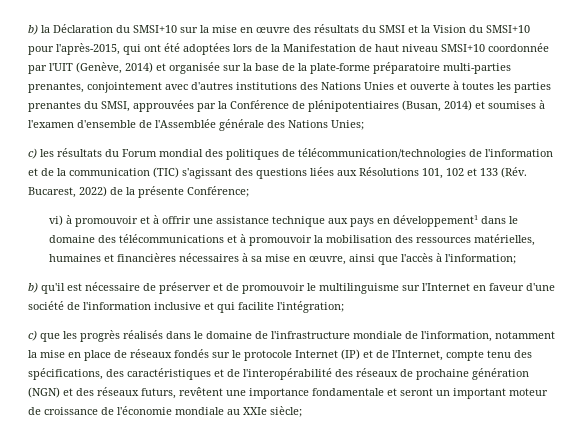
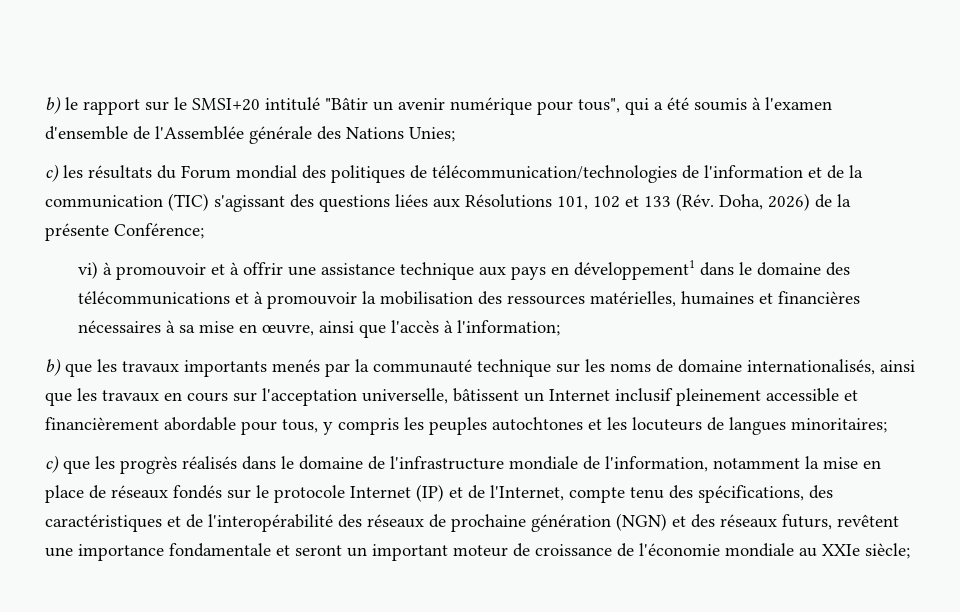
[28,24,530,35] [28,43,549,55] [28,62,511,74] [28,81,551,93] [28,100,536,112] b) la Déclaration du SMSI+10 sur la mise en œuvre des résultats du SMSI et la Vision du SMSI+10 pour l'après-2015, qui ont été adoptées lors de la Manifestation de haut niveau SMSI+10 coordonnée par l'UIT (Genève, 2014) et organisée sur la base de la plate-forme préparatoire multi-parties prenantes, conjointement avec d'autres institutions des Nations Unies et ouverte à toutes les parties prenantes du SMSI, approuvées par la Conférence de plénipotentiaires (Busan, 2014) et soumises -> [45,96,747,115] b) le rapport sur le SMSI+20 intitulé "Bâtir un avenir numérique pour tous", qui a été soumis
[28,186,107,198] Bucarest, 2022) -> [719,193,810,211] Doha, 2026)
[41,282,555,294] [28,301,344,313] qu'il est nécessaire de préserver et de promouvoir le multilinguisme sur l'Internet en faveur d'une société de l'information inclusive et qui facilite l'intégration; -> [65,359,915,377] [45,388,858,406] [45,417,887,435] que les travaux importants menés par la communauté technique sur les noms de domaine internationalisés, ainsi que les travaux en cours sur l'acceptation universelle, bâtissent un Internet inclusif pleinement accessible et financièrement abordable pour tous, y compris les peuples autochtones et les locuteurs de langues minoritaires;

